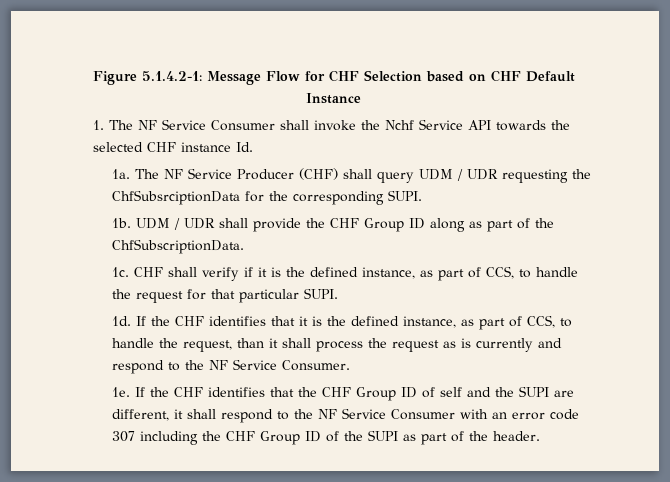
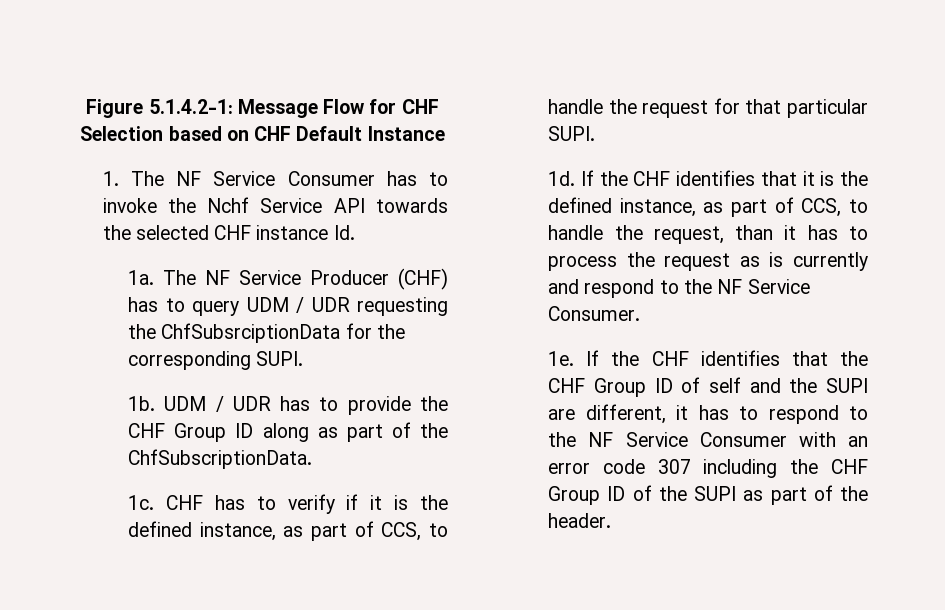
[279,120,309,130] shall -> [386,171,448,186] has to
[343,169,373,179] shall -> [128,297,185,312] has to
[219,218,249,228] shall -> [280,396,339,411] has to
[168,267,198,277] shall -> [214,495,276,510] has to
[282,338,312,348] shall -> [807,225,868,240] has to
[187,409,217,419] shall -> [698,405,759,420] has to

